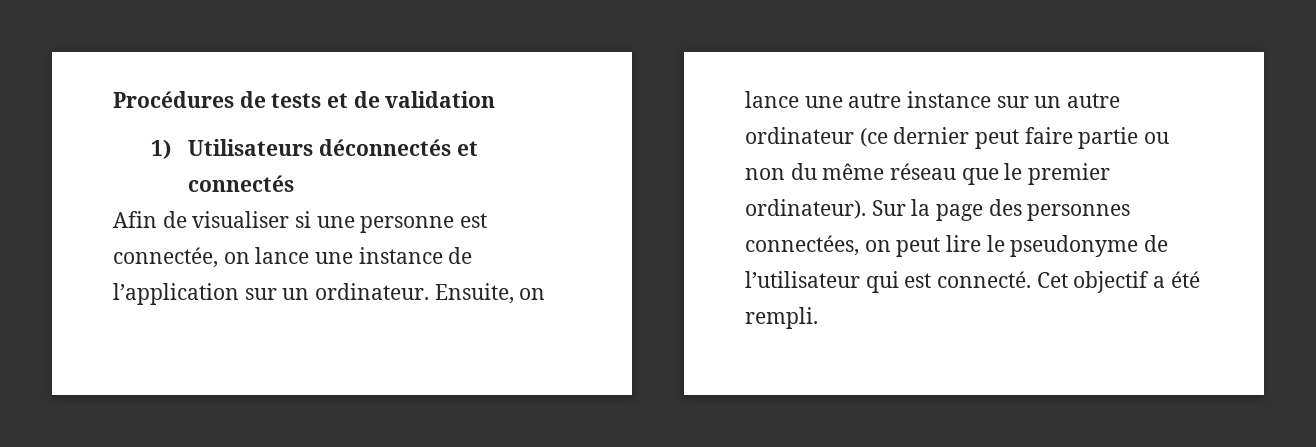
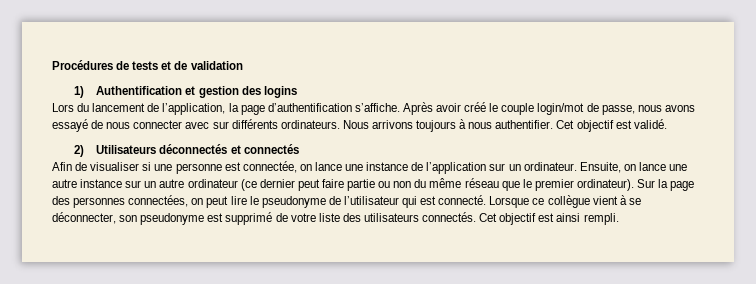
(171, 149) none -> [96,86,297,98] [52,102,695,115] [52,119,667,132] [74,145,85,157] Authentification et gestion des logins // Lors du lancement de l’application, la page d’authentification s’affiche. Après avoir créé le couple login/mot de passe, nous avons essayé de nous connecter avec sur différents ordinateurs. Nous arrivons toujours à nous authentifier. Cet objectif est validé. // 2)
[1036,271,1200,293] Cet objectif a été -> [489,195,641,208] [52,212,581,225] Lorsque ce collègue vient à se déconnecter, son pseudonyme est supprimé de votre liste des utilisateurs connectés. Cet objectif est ainsi

